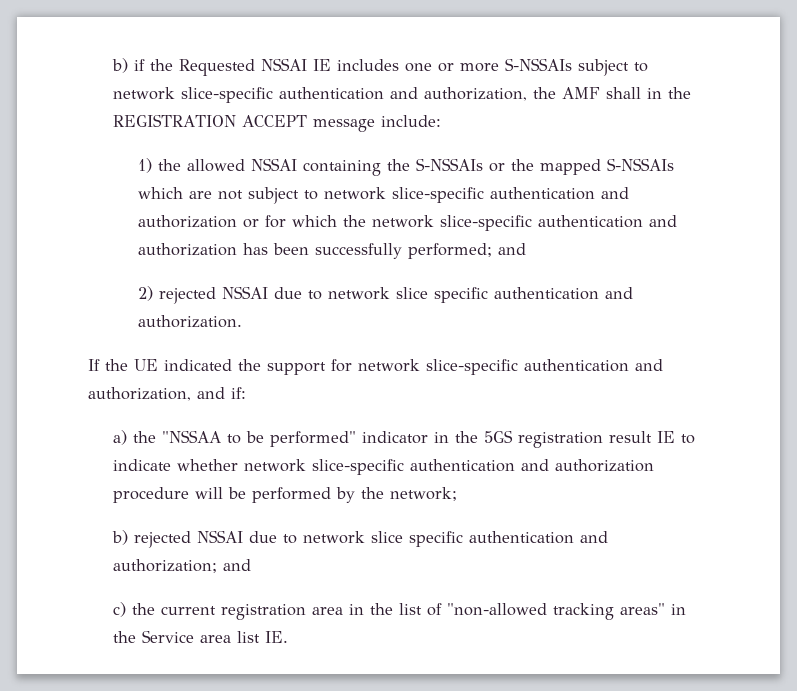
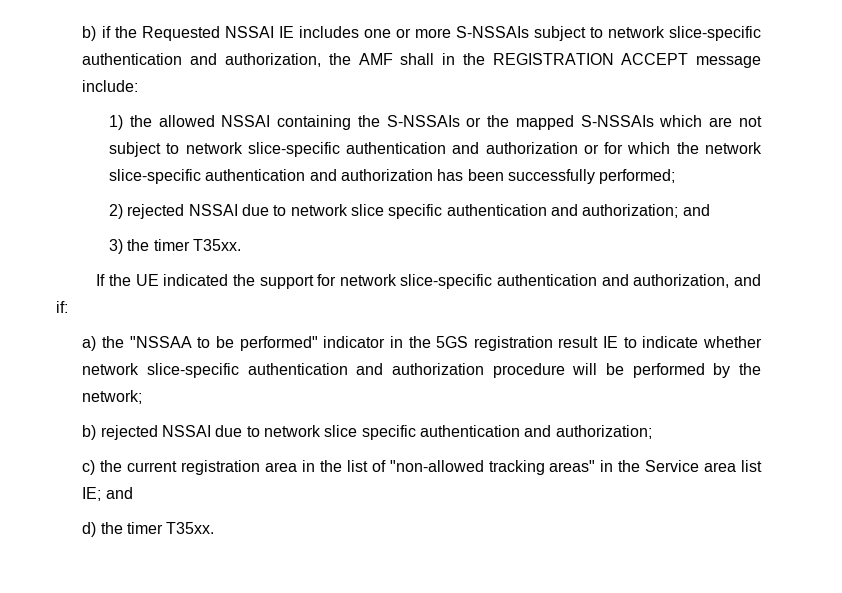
[498,243,527,255] and -> (676, 176) none
[138,315,243,328] authorization. -> [582,204,710,218] [108,239,241,254] authorization; and // 3) the timer T35xx.
[223,559,252,571] and -> (652, 432) none
[265,631,289,643] IE. -> [82,487,133,501] [82,522,215,537] IE; and // d) the timer T35xx.

